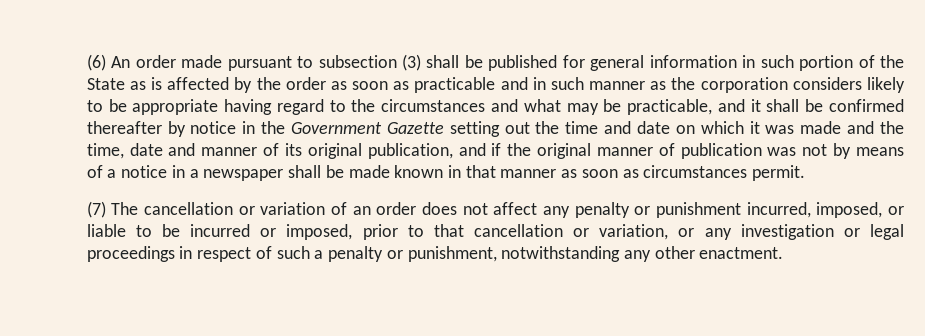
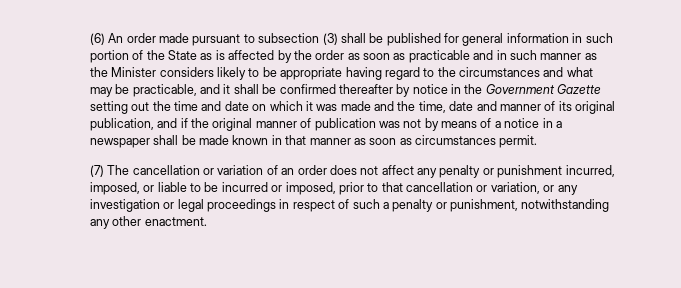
[700,77,788,93] corporation -> [111,67,157,77] Minister

